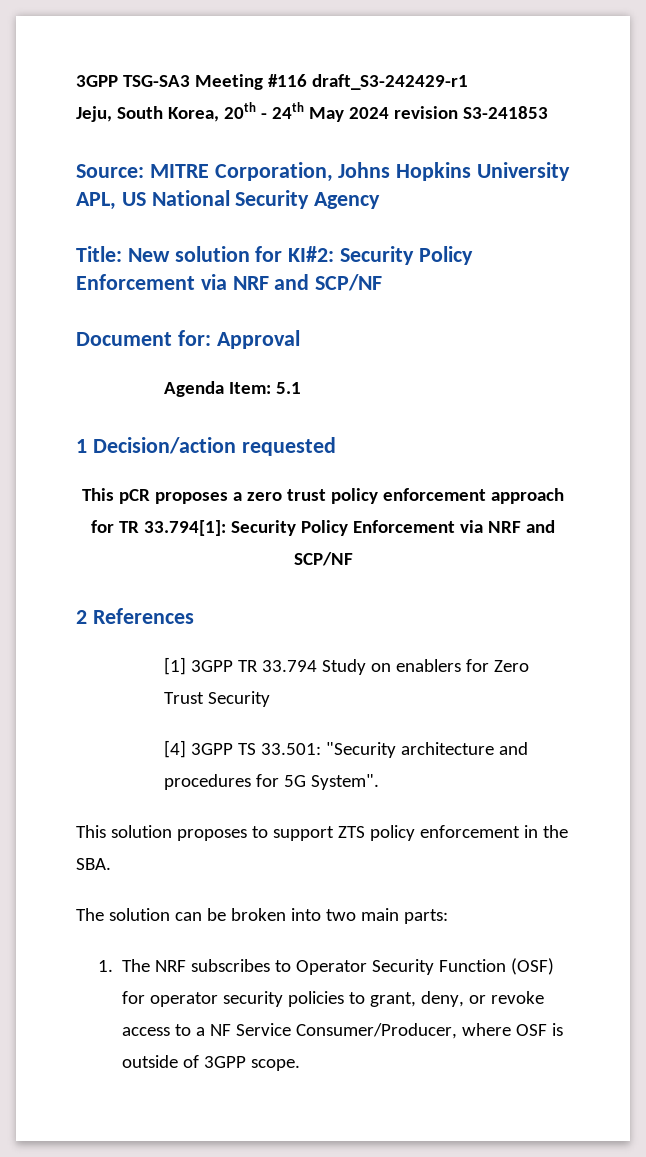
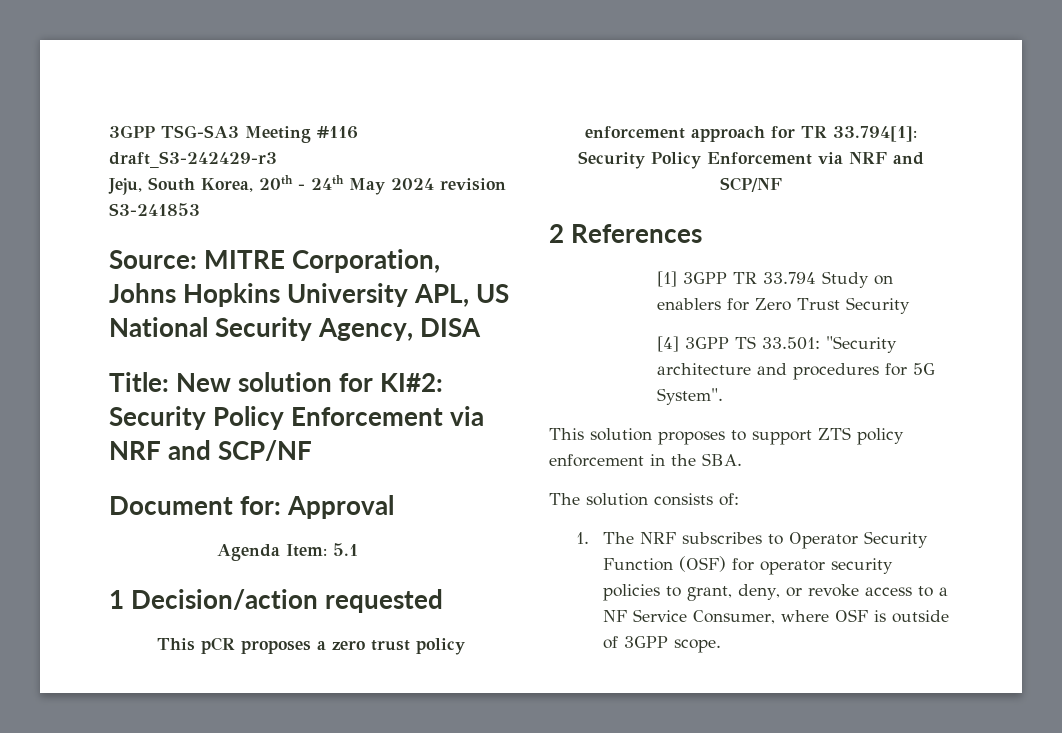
[311,74,468,90] draft_S3-242429-r1 -> [109,151,277,168] draft_S3-242429-r3
[314,192,381,209] Agency -> [318,318,482,341] Agency, DISA
[174,908,448,924] can be broken into two main parts: -> [654,493,739,506] consists of:
[296,1023,458,1039] Consumer/Producer, -> [693,610,776,624] Consumer,

